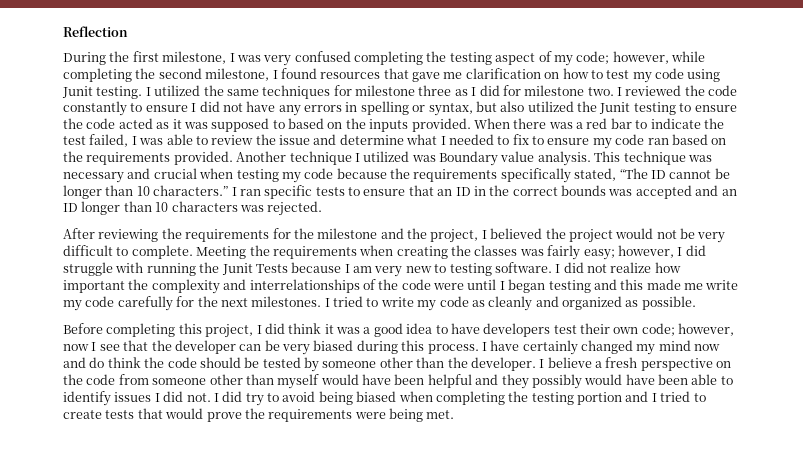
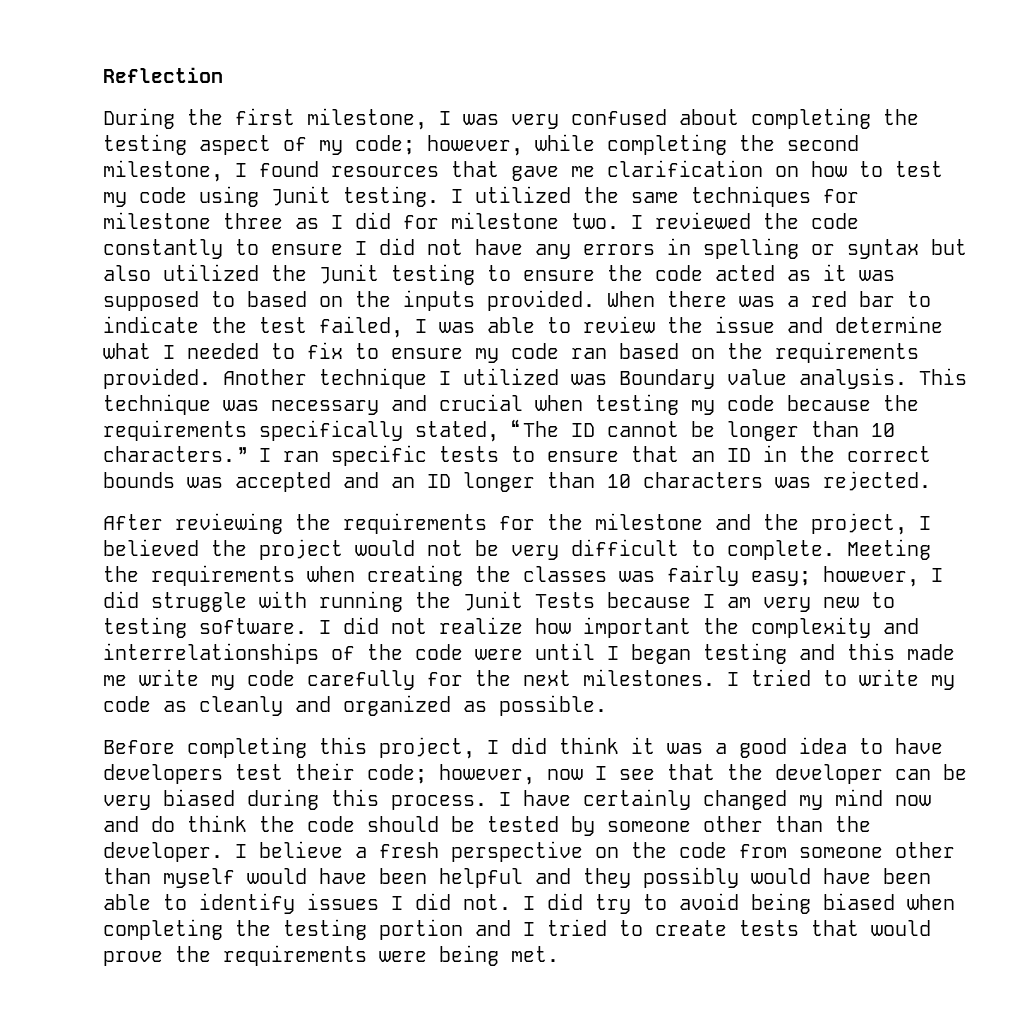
(351, 56) none -> [679,109,739,125] about
[428,103,473,116] syntax, -> [847,239,919,259] syntax
[613,327,639,334] own -> (355, 771) none

